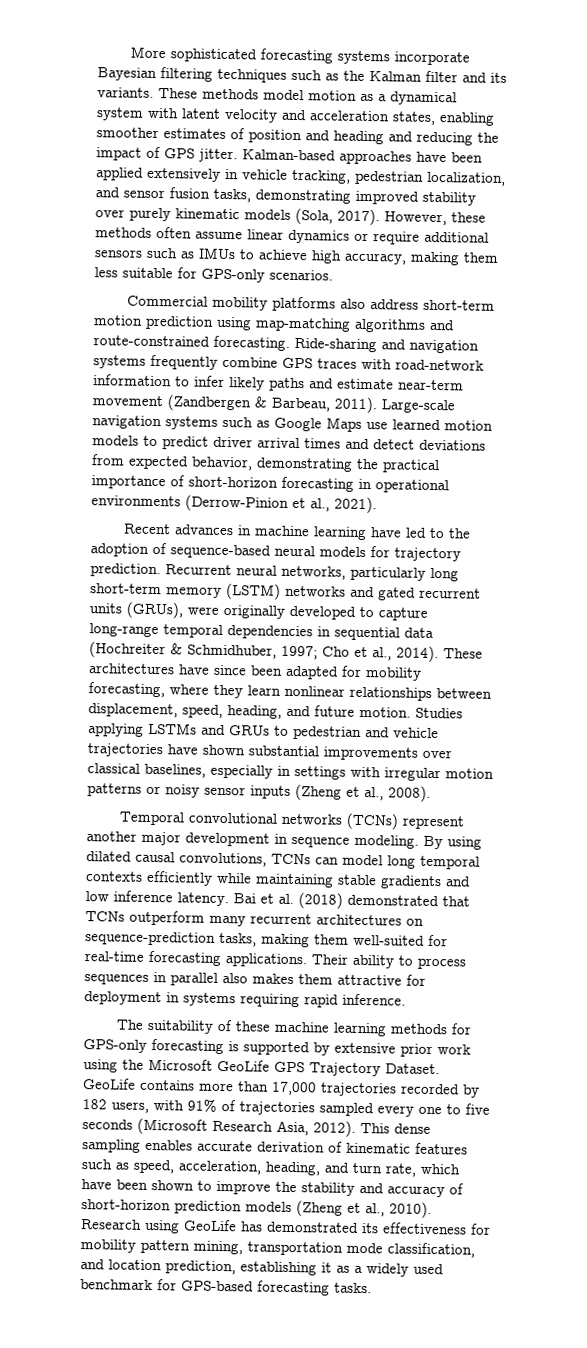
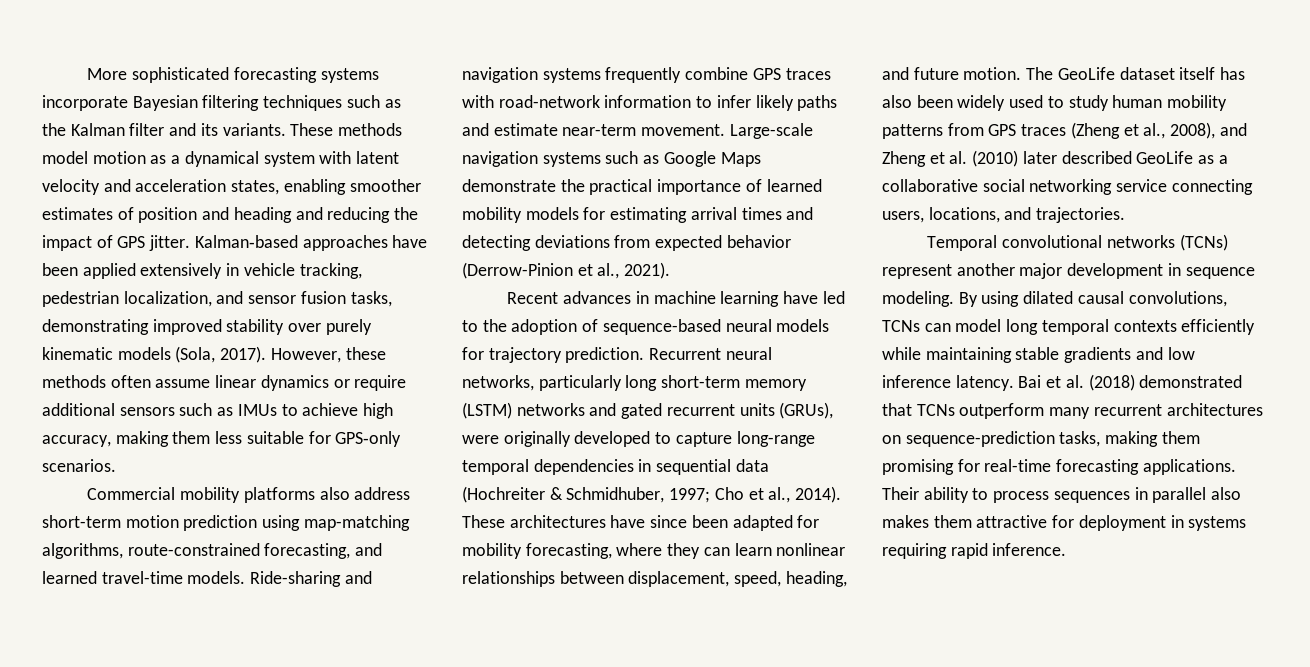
[354,318,455,333] [93,335,290,351] algorithms and route-constrained forecasting. -> [42,543,383,559] [42,571,246,584] algorithms, route-constrained forecasting, and learned travel-time models.
[92,394,377,414] movement (Zandbergen & Barbeau, 2011). -> [641,124,726,136] movement.
[366,419,493,431] [92,435,486,451] [91,454,440,474] [91,475,449,494] [91,495,181,507] use learned motion models to predict driver arrival times and detect deviations from expected behavior, demonstrating the practical importance of short-horizon forecasting in operational environments -> [462,179,822,195] [462,207,814,223] [462,235,791,251] demonstrate the practical importance of learned mobility models for estimating arrival times and detecting deviations from expected behavior
(243, 691) none -> [703,547,730,556] can
[415,707,463,719] [88,722,439,740] [87,743,452,761] [87,763,494,782] [87,783,431,802] Studies applying LSTMs and GRUs to pedestrian and vehicle trajectories have shown substantial improvements over classical baselines, especially in settings with irregular motion patterns or noisy sensor inputs (Zheng et al., 2008). -> [1026,67,1246,80] [882,95,1228,111] [882,122,1247,139] [882,150,1228,167] [882,179,1253,195] [882,207,1126,223] The GeoLife dataset itself has also been widely used to study human mobility patterns from GPS traces (Zheng et al., 2008), and Zheng et al. (2010) later described GeoLife as a collaborative social networking service connecting users, locations, and trajectories.
[353,934,425,946] well‑suited -> [882,459,954,475] promising
[116,1019,473,1037] [83,1039,471,1058] [83,1058,440,1077] [83,1078,480,1098] [82,1098,490,1117] [82,1117,431,1137] [82,1139,468,1155] [81,1159,460,1177] [81,1179,464,1198] [81,1199,432,1219] [81,1219,491,1235] [80,1239,475,1258] [80,1259,444,1277] [80,1279,372,1296] // The suitability of these machine learning methods for GPS‑only forecasting is supported by extensive prior work using the Microsoft GeoLife GPS Trajectory Dataset. GeoLife contains more than 17,000 trajectories recorded by 182 users, with 91% of trajectories sampled every one to five seconds (Microsoft Research Asia, 2012). This dense sampling enables accurate derivation of kinematic features such as speed, acceleration, heading, and turn rate, which have been shown to improve the stability and accuracy of short‑horizon prediction models (Zheng et al., 2010). Research using GeoLife has demonstrated its effectiveness for mobility pattern mining, transportation mode classification, and location prediction, establishing it as a widely used benchmark for GPS‑based forecasting tasks. -> (1067, 549) none

